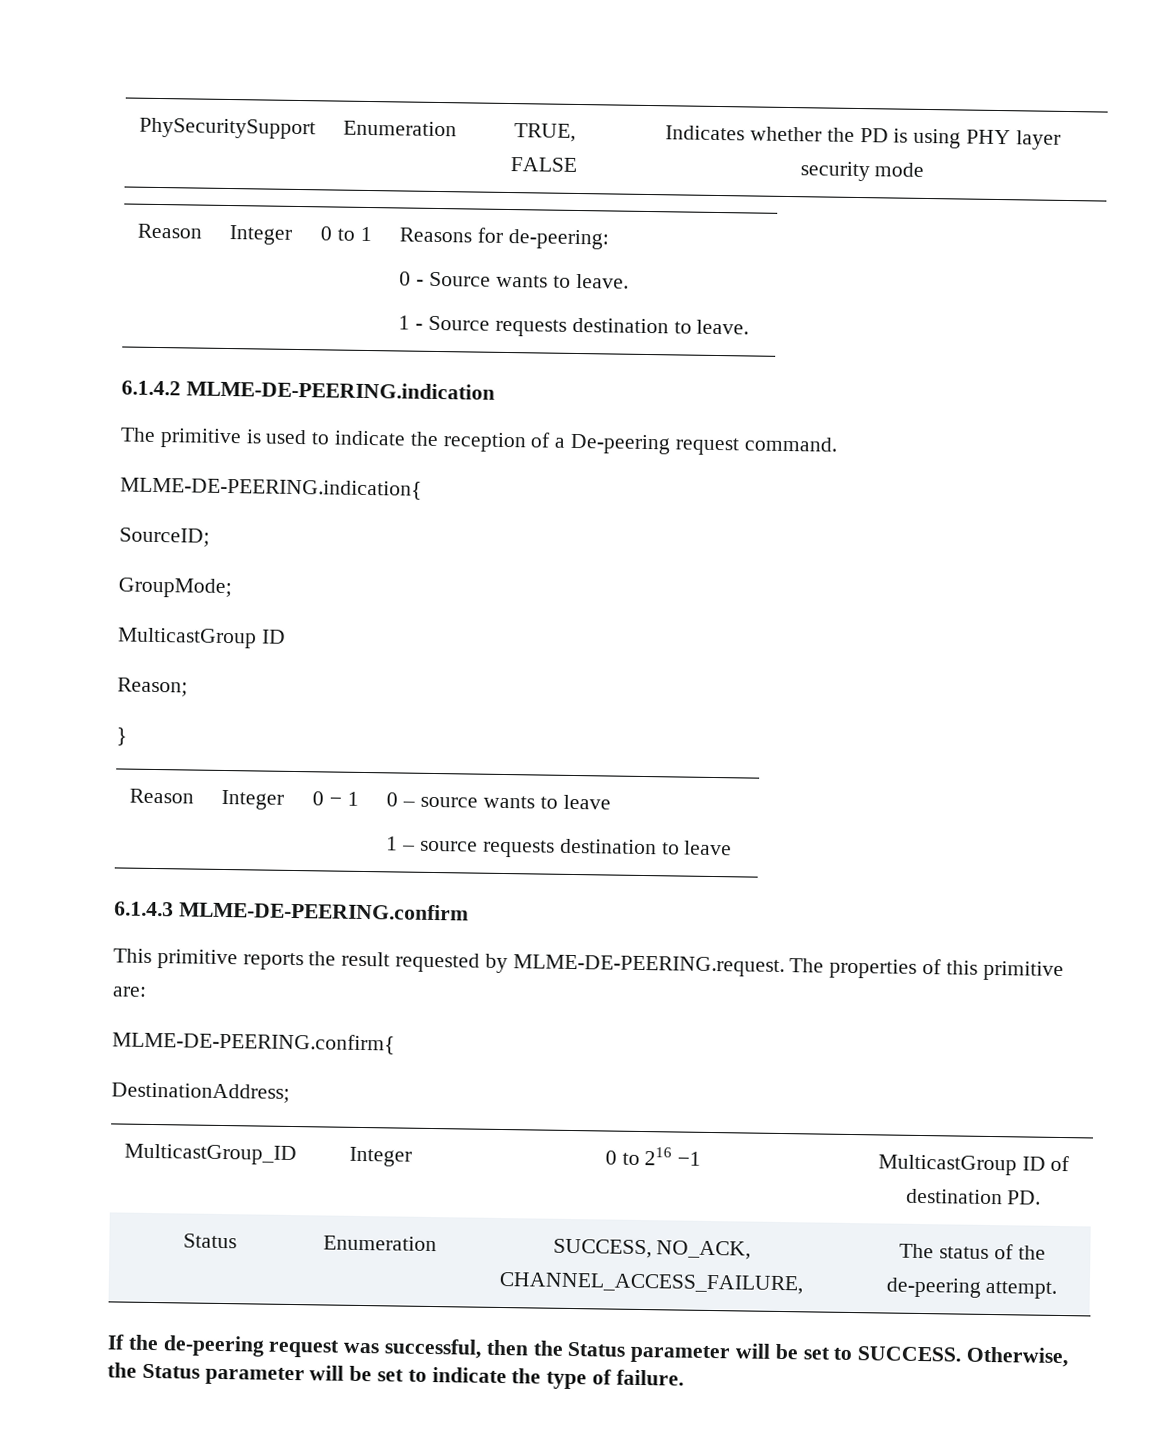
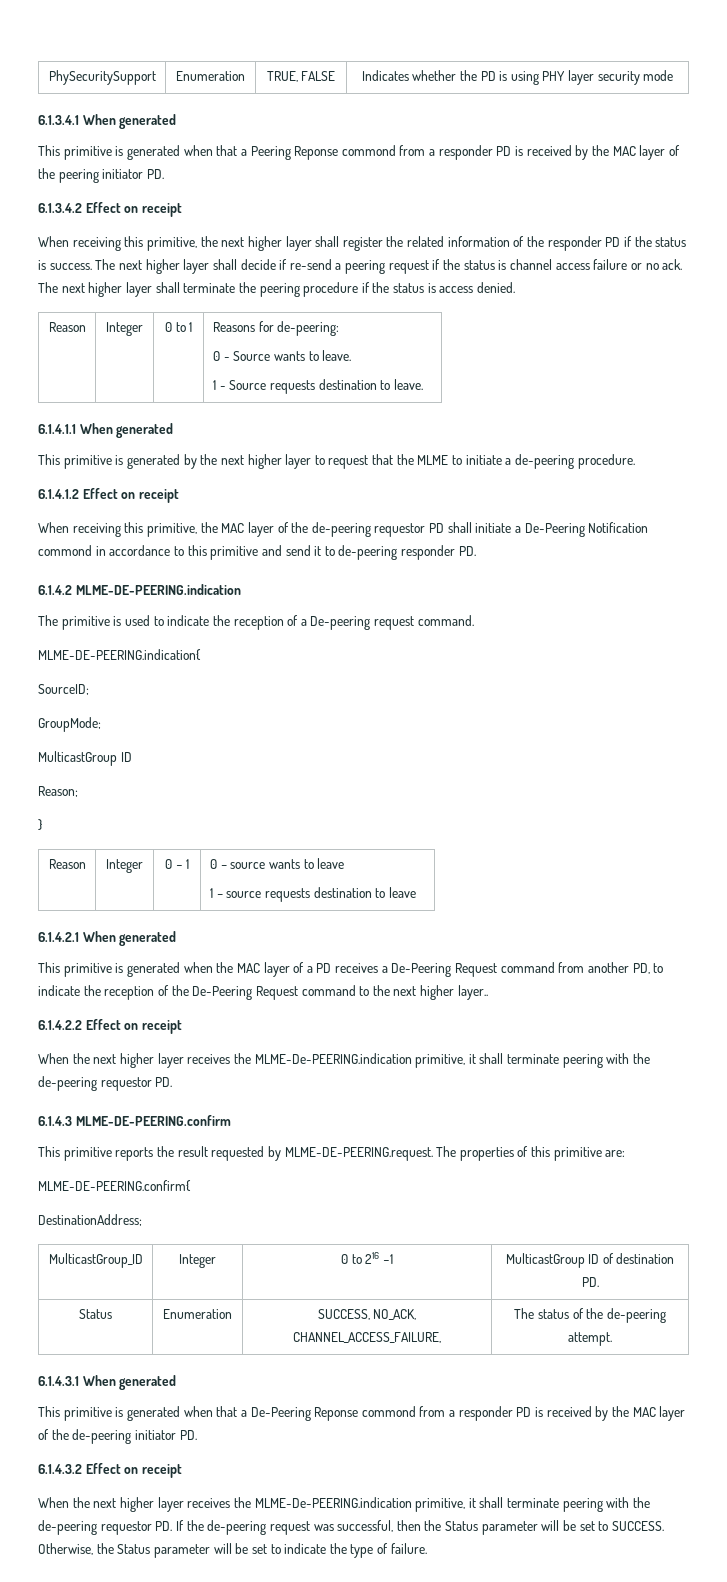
(925, 169) none -> [38,114,177,129] [38,145,680,160] [38,168,164,183] [38,202,182,217] [38,236,687,251] [38,259,683,274] [38,282,516,297] // 6.1.3.4.1 When generated // This primitive is generated when that a Peering Reponse commond from a responder PD is received by the MAC layer of the peering initiator PD. // 6.1.3.4.2 Effect on receipt // When receiving this primitive, the next higher layer shall register the related information of the responder PD if the status is success. The next higher layer shall decide if re-send a peering request if the status is channel access failure or no ack. The next higher layer shall terminate the peering procedure if the status is access denied.
(750, 327) none -> [38,423,174,438] [38,454,635,469] [38,488,179,503] [38,522,649,537] [38,545,476,560] // 6.1.4.1.1 When generated // This primitive is generated by the next higher layer to request that the MLME to initiate a de-peering procedure. // 6.1.4.1.2 Effect on receipt // When receiving this primitive, the MAC layer of the de-peering requestor PD shall initiate a De-Peering Notification commond in accordance to this primitive and send it to de-peering responder PD.
(733, 848) none -> [38,931,177,946] [38,962,664,977] [38,985,488,1000] [38,1019,182,1034] [38,1053,651,1068] [38,1076,173,1091] // 6.1.4.2.1 When generated // This primitive is generated when the MAC layer of a PD receives a De-Peering Request command from another PD, to indicate the reception of the De-Peering Request command to the next higher layer.. // 6.1.4.2.2 Effect on receipt // When the next higher layer receives the MLME-De-PEERING.indication primitive, it shall terminate peering with the de-peering requestor PD.
(1058, 1289) none -> [38,1375,177,1390] [38,1406,686,1421] [38,1429,197,1444] [38,1463,182,1478] [38,1497,651,1512] [38,1520,173,1535] 6.1.4.3.1 When generated // This primitive is generated when that a De-Peering Reponse commond from a responder PD is received by the MAC layer of the de-peering initiator PD. // 6.1.4.3.2 Effect on receipt // When the next higher layer receives the MLME-De-PEERING.indication primitive, it shall terminate peering with the de-peering requestor PD.

